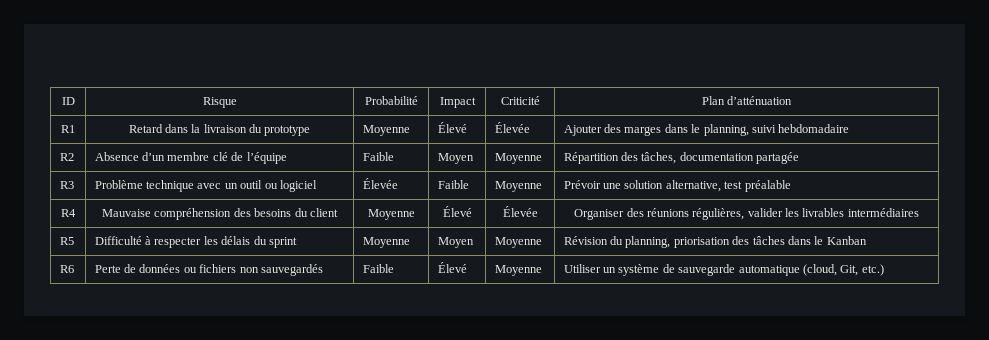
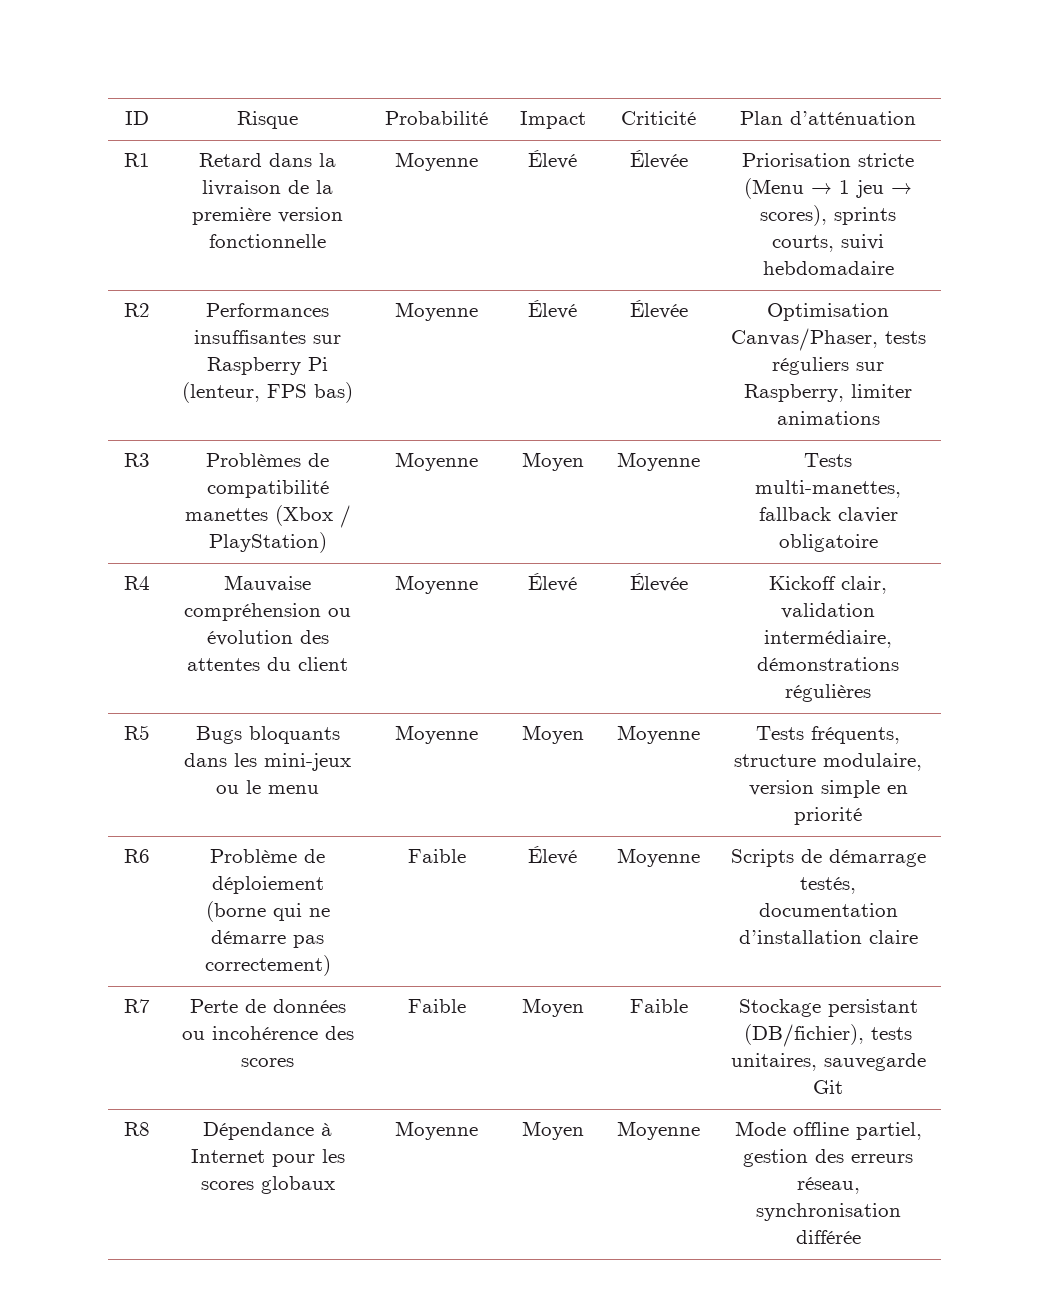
[249,124,311,136] [362,125,410,136] [437,122,467,133] [494,122,530,133] [563,124,850,136] [59,153,74,161] [94,152,287,164] [362,152,394,161] [437,153,474,164] [494,153,542,164] [563,152,800,164] [59,181,74,189] [94,180,317,192] [362,178,398,189] [437,180,469,189] [494,181,542,192] [563,180,791,192] du prototype | Moyenne | Élevé | Élevée | Ajouter des marges dans le planning, suivi hebdomadaire // R2 | Absence d’un membre clé de l’équipe | Faible | Moyen | Moyenne | Répartition des tâches, documentation partagée // R3 | Problème technique avec un outil ou logiciel | Élevée | Faible | Moyenne | Prévoir une solution alternative, test préalable -> [288,180,333,194] [192,207,343,225] [209,234,326,248] [395,152,478,171] [528,150,577,169] [629,150,688,169] [742,153,914,167] [744,178,912,199] [760,205,896,226] [772,234,884,252] [762,261,894,275] [124,303,150,317] [206,303,329,317] [194,330,341,344] [207,357,328,375] [182,382,353,403] [395,302,478,321] [528,300,577,319] [629,300,688,319] [767,303,889,321] [730,328,926,351] [772,357,884,375] [744,384,912,402] [776,411,880,425] [124,453,150,467] [206,453,329,467] [206,480,329,498] [184,505,351,528] [208,532,327,553] [395,452,478,471] [521,452,584,471] [617,452,700,471] [804,453,852,467] [755,480,901,498] [758,507,898,523] [778,534,878,552] de la première version fonctionnelle | Moyenne | Élevé | Élevée | Priorisation stricte (Menu → 1 jeu → scores), sprints courts, suivi hebdomadaire // R2 | Performances insuffisantes sur Raspberry Pi (lenteur, FPS bas) | Moyenne | Élevé | Élevée | Optimisation Canvas/Phaser, tests réguliers sur Raspberry, limiter animations // R3 | Problèmes de compatibilité manettes (Xbox / PlayStation) | Moyenne | Moyen | Moyenne | Tests multi-manettes, fallback clavier obligatoire
[233,208,292,217] des besoins -> [328,608,351,617] [206,630,329,646] [187,658,260,671] ou évolution des attentes
[574,208,919,220] [59,237,74,245] [94,236,297,248] [362,237,410,248] [437,237,474,248] [494,237,542,248] [563,236,867,248] [59,265,74,273] [94,264,323,276] [362,264,394,273] [437,262,467,273] [494,265,542,276] [563,264,884,276] Organiser des réunions régulières, valider les livrables intermédiaires // R5 | Difficulté à respecter les délais du sprint | Moyenne | Moyen | Moyenne | Révision du planning, priorisation des tâches dans le Kanban // R6 | Perte de données ou fichiers non sauvegardés | Faible | Élevé | Moyenne | Utiliser un système de sauvegarde automatique (cloud, Git, etc.) -> [769,576,887,594] [781,603,875,619] [764,630,892,648] [757,657,899,671] [785,684,871,702] [124,725,150,740] [195,726,340,744] [184,753,351,771] [216,780,319,794] [395,725,478,744] [521,725,584,744] [617,725,700,744] [756,726,900,744] [734,753,922,771] [748,780,908,798] [794,807,862,825] [124,849,150,863] [210,849,325,863] [211,876,324,894] [205,901,330,922] [211,930,324,948] [204,955,331,976] [407,849,466,863] [528,846,577,865] [617,848,700,867] [730,849,926,867] [800,877,856,894] [758,903,898,917] [738,930,918,944] [124,999,150,1013] [189,999,346,1013] [181,1026,354,1040] [241,1058,294,1067] [407,999,466,1013] [521,998,584,1017] [629,999,688,1013] [738,999,918,1017] [744,1024,912,1047] [730,1053,926,1071] [813,1080,843,1094] [124,1122,150,1136] [203,1122,332,1140] [190,1149,345,1167] [200,1176,335,1194] [395,1121,478,1140] [521,1121,584,1140] [617,1121,700,1140] [734,1121,922,1140] [743,1149,913,1167] [796,1177,860,1194] [755,1203,901,1221] [795,1230,861,1244] Kickoff clair, validation intermédiaire, démonstrations régulières // R5 | Bugs bloquants dans les mini-jeux ou le menu | Moyenne | Moyen | Moyenne | Tests fréquents, structure modulaire, version simple en priorité // R6 | Problème de déploiement (borne qui ne démarre pas correctement) | Faible | Élevé | Moyenne | Scripts de démarrage testés, documentation d’installation claire // R7 | Perte de données ou incohérence des scores | Faible | Moyen | Faible | Stockage persistant (DB/fichier), tests unitaires, sauvegarde Git // R8 | Dépendance à Internet pour les scores globaux | Moyenne | Moyen | Moyenne | Mode offline partiel, gestion des erreurs réseau, synchronisation différée

